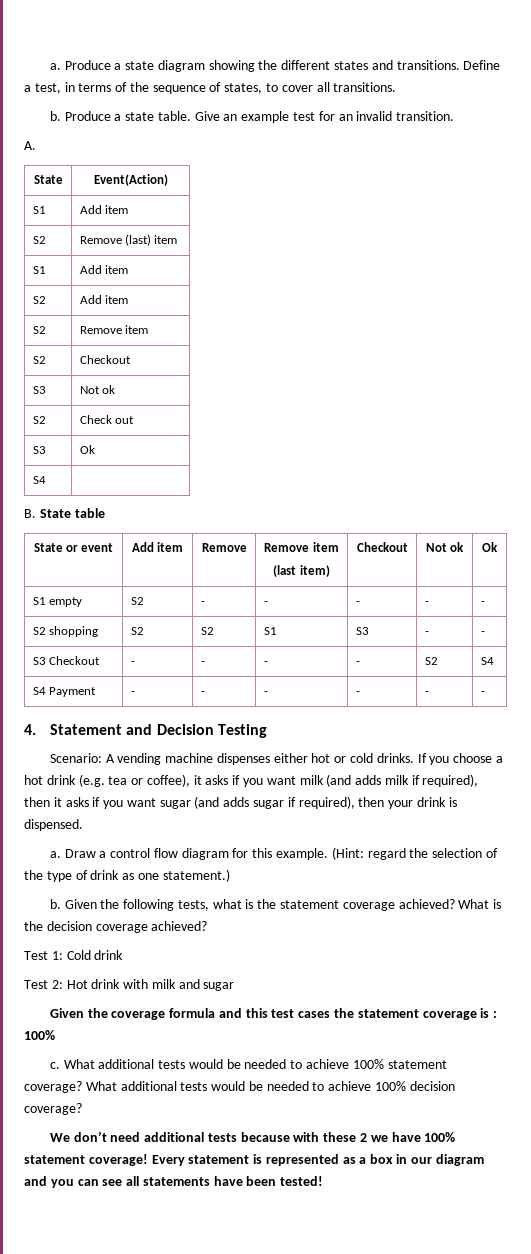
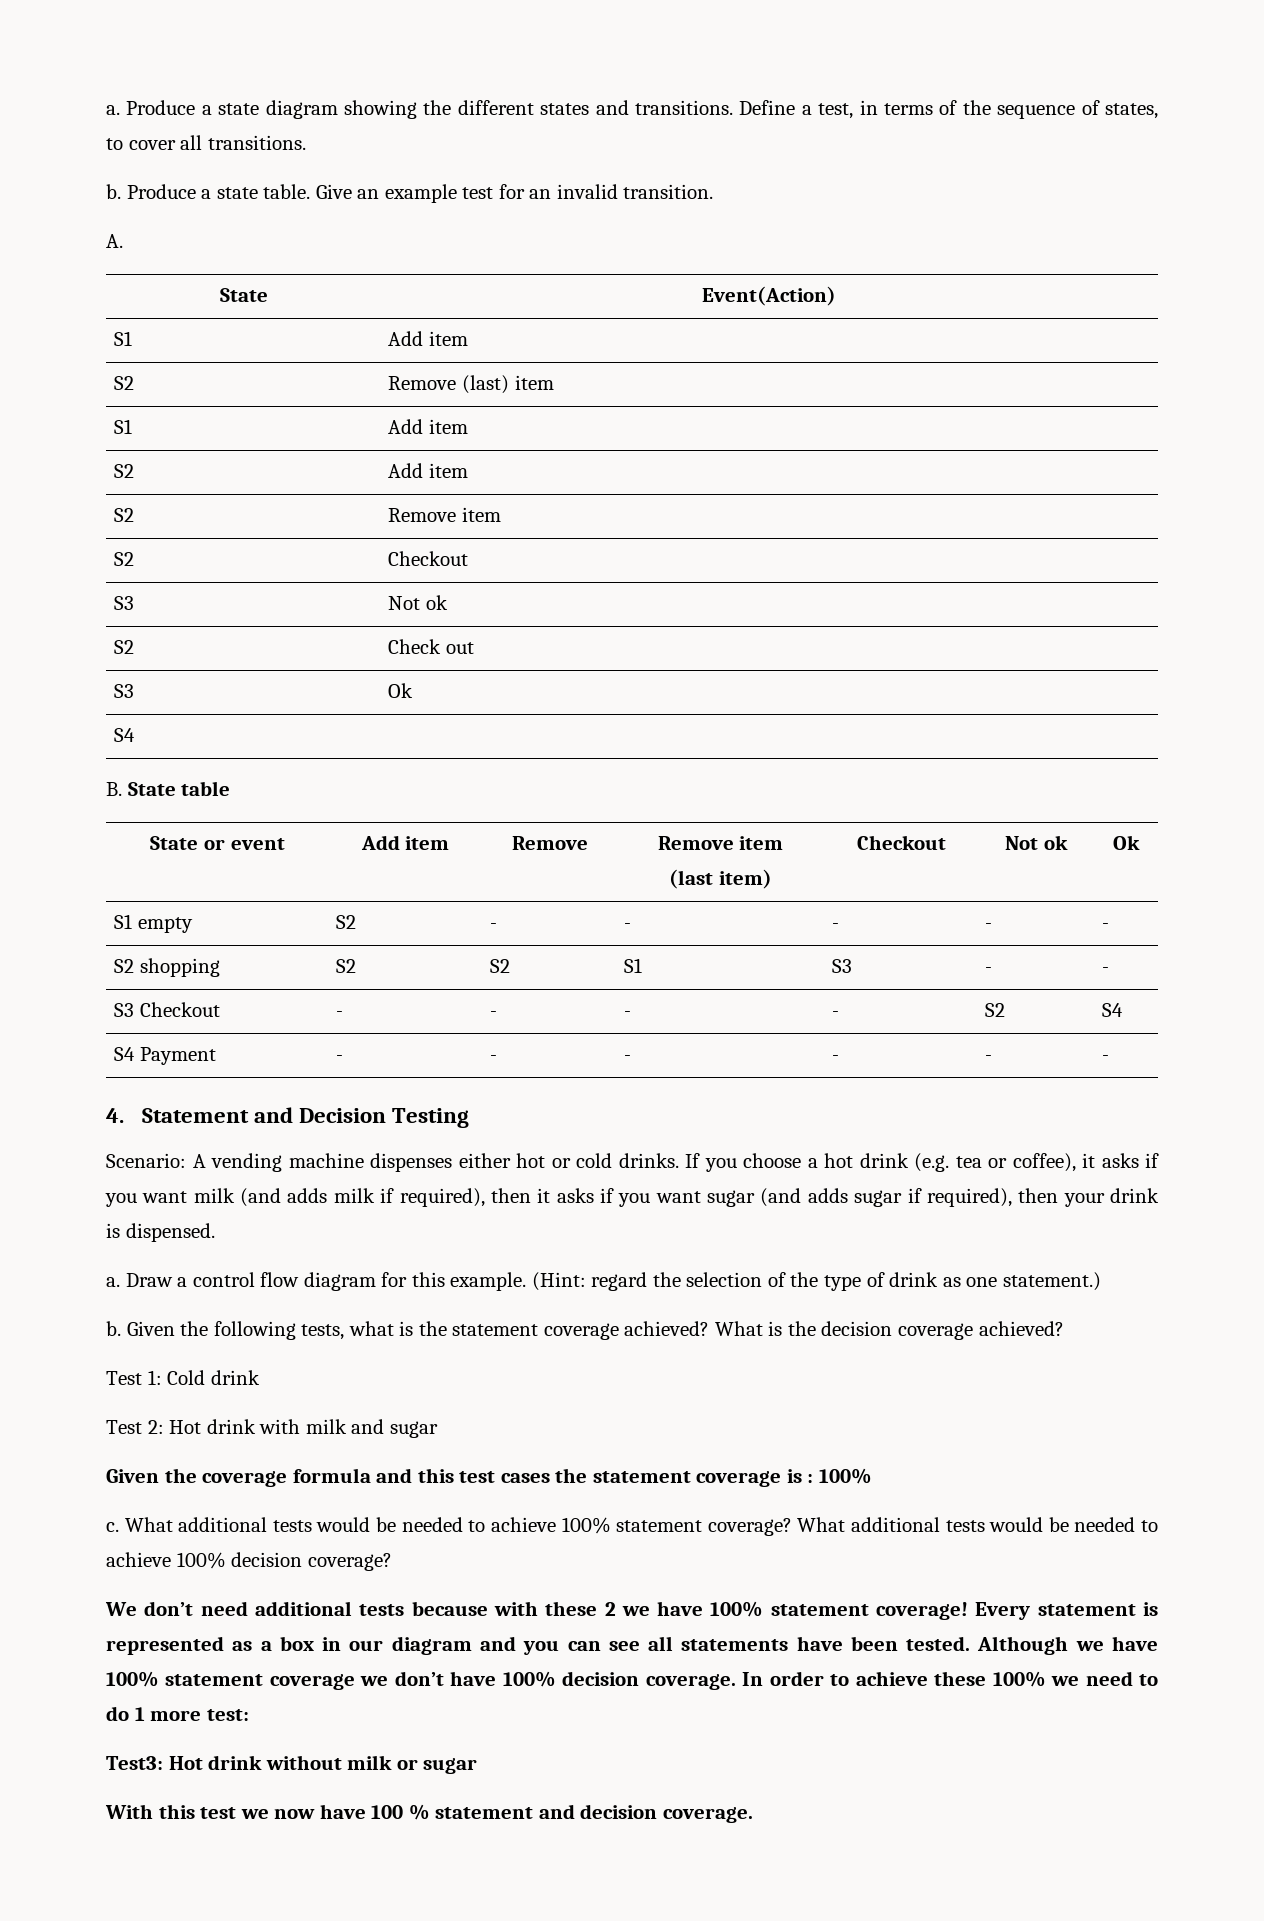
[280,1176,324,1186] tested! -> [906,1636,1159,1655] [106,1671,1159,1690] [106,1706,249,1721] [106,1755,478,1774] [105,1804,753,1823] tested. Although we have 100% statement coverage we don’t have 100% decision coverage. In order to achieve these 100% we need to do 1 more test: // Test3: Hot drink without milk or sugar // With this test we now have 100 % statement and decision coverage.

